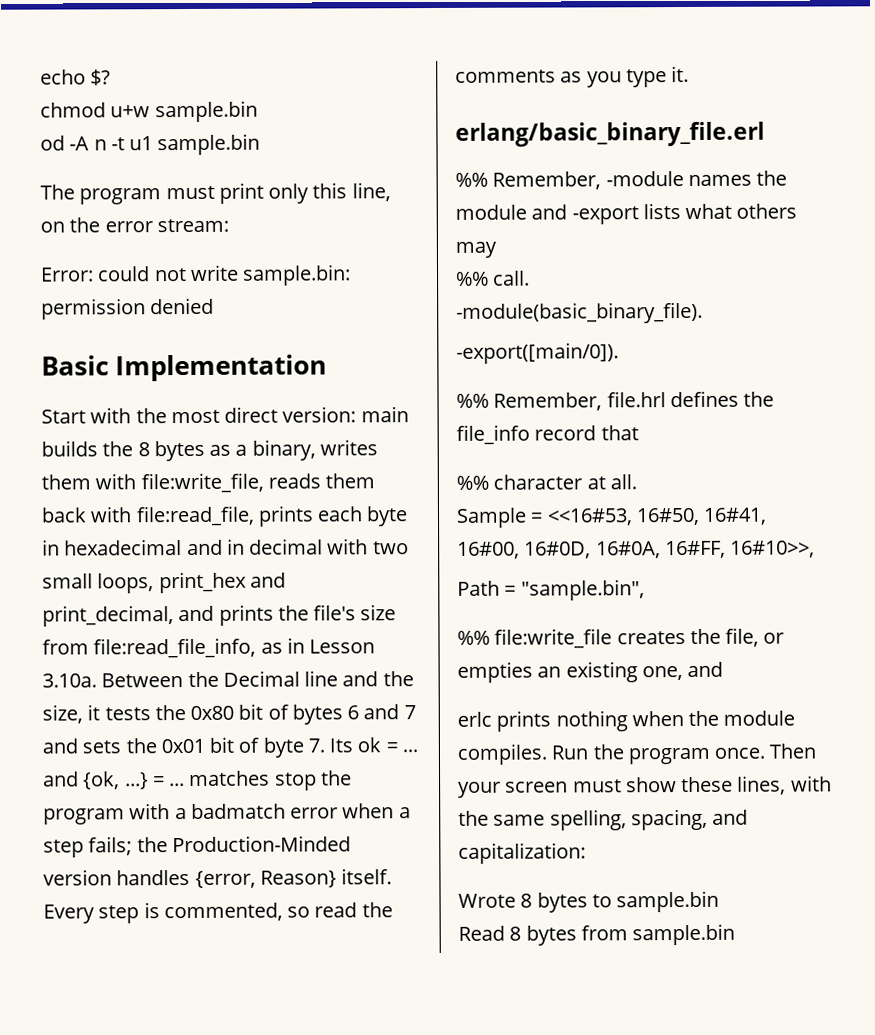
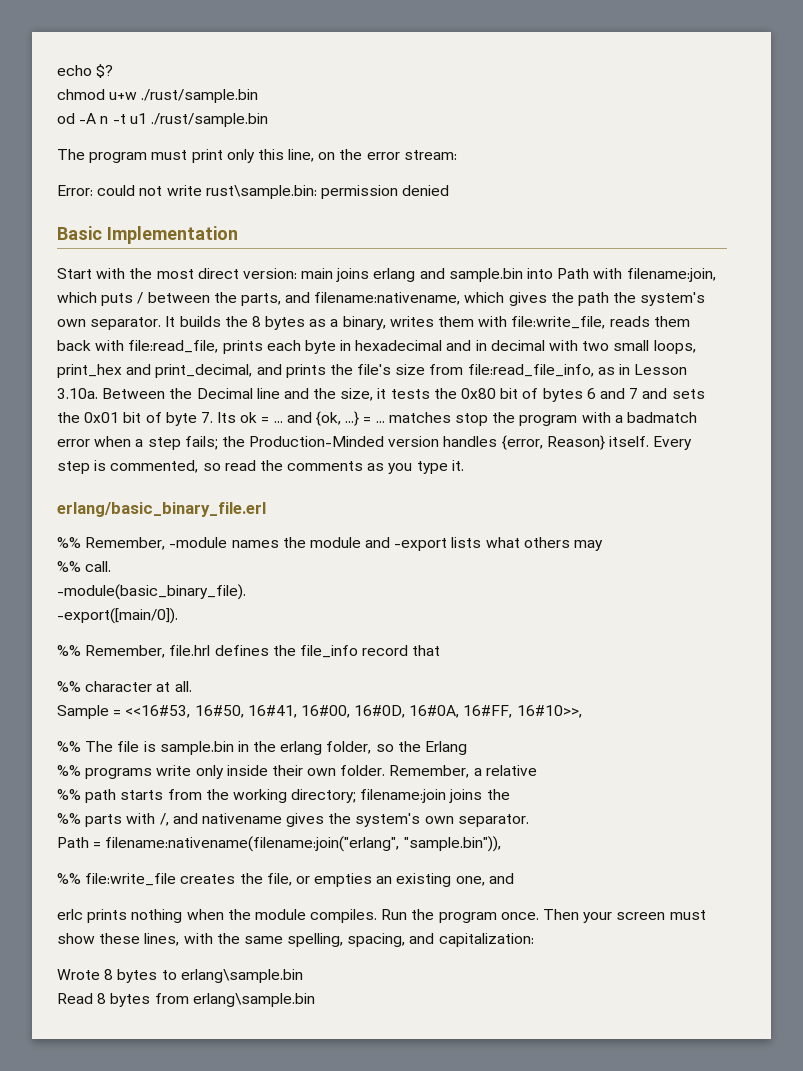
[154,100,258,123] sample.bin -> [141,89,259,103] ./rust/sample.bin
[157,133,261,156] sample.bin -> [150,113,268,127] ./rust/sample.bin
[242,264,352,286] sample.bin: -> [205,185,317,199] rust\sample.bin:
(409, 414) none -> [336,268,716,282] [57,292,706,306] [57,316,176,330] joins erlang and sample.bin into Path with filename:join, which puts / between the parts, and filename:nativename, which gives the path the system's own separator. It
(816, 549) none -> [57,741,468,755] [57,765,537,779] [57,789,510,803] [57,813,529,827] // %% The file is sample.bin in the erlang folder, so the Erlang // %% programs write only inside their own folder. Remember, a relative // %% path starts from the working directory; filename:join joins the // %% parts with /, and nativename gives the system's own separator.
[520,579,645,601] "sample.bin", -> [105,836,501,852] filename:nativename(filename:join("erlang", "sample.bin")),
[616,890,720,913] sample.bin -> [180,969,303,983] erlang\sample.bin
[632,923,736,946] sample.bin -> [192,993,315,1007] erlang\sample.bin

